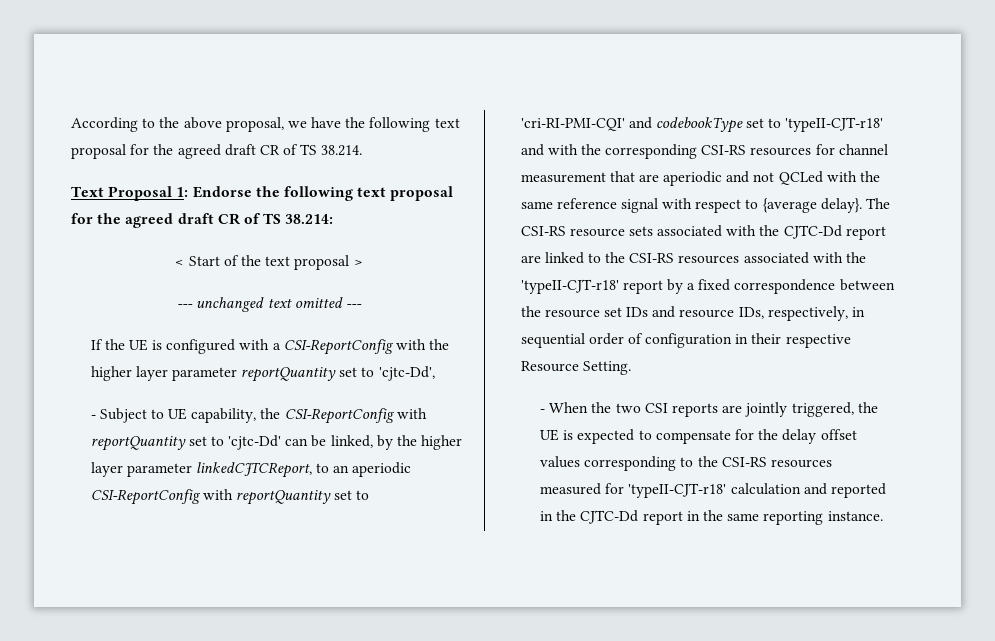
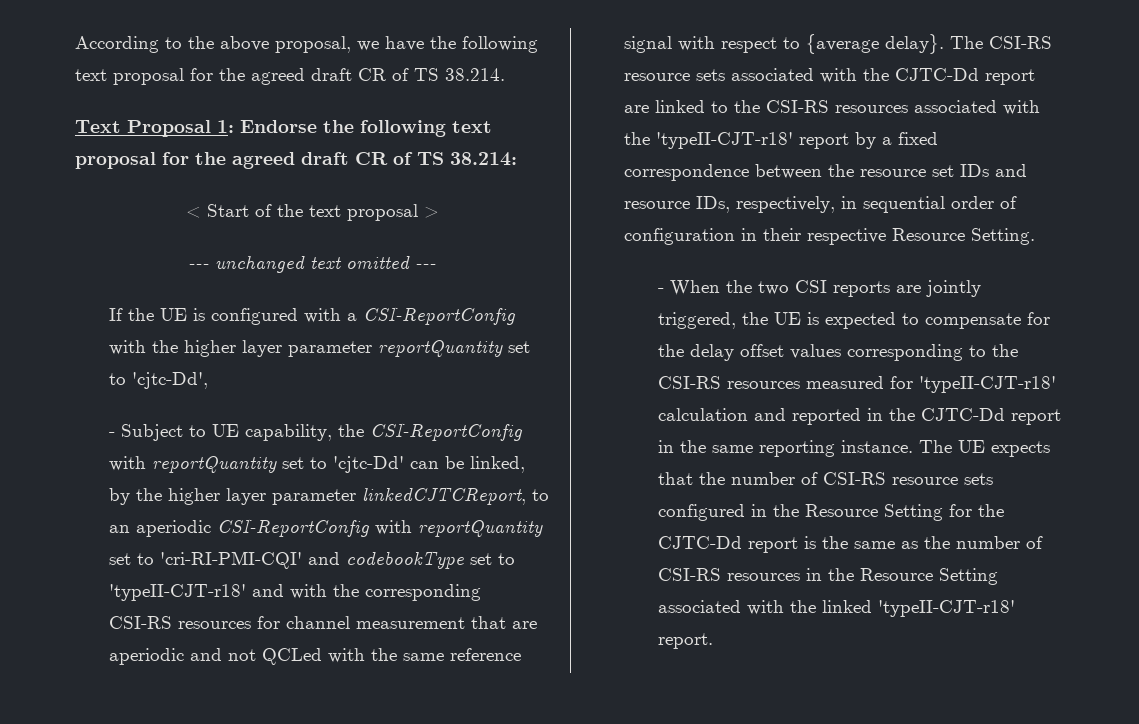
(883, 516) none -> [918,440,1050,457] [657,472,993,485] [657,504,1004,521] [657,536,1043,553] [657,568,998,585] [657,600,1015,617] [657,633,713,649] The UE expects that the number of CSI-RS resource sets configured in the Resource Setting for the CJTC-Dd report is the same as the number of CSI-RS resources in the Resource Setting associated with the linked 'typeII-CJT-r18' report.

